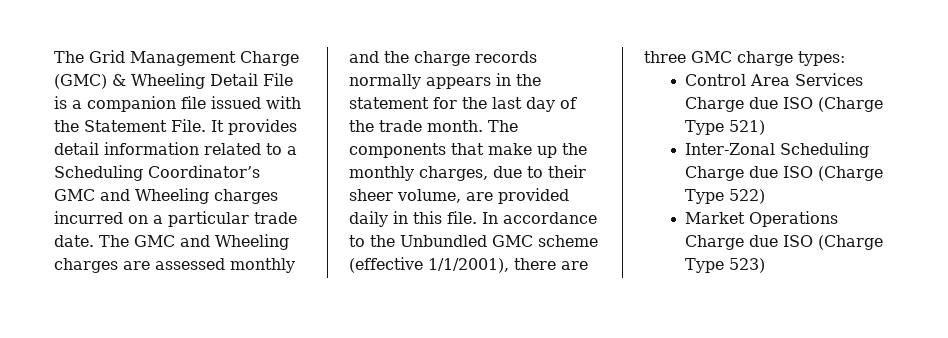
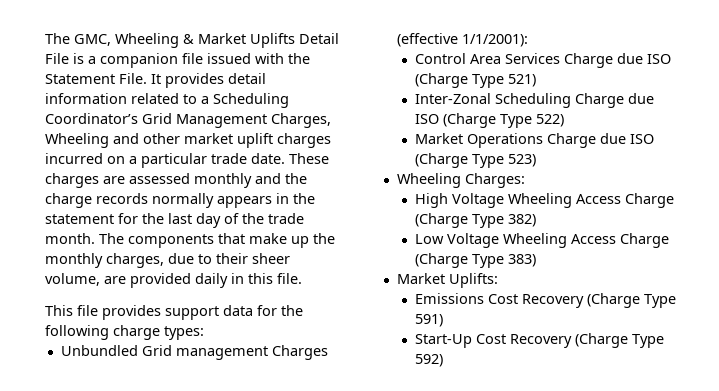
[54,50,299,66] [54,73,205,89] The Grid Management Charge (GMC) & Wheeling -> [45,33,295,48] The GMC, Wheeling & Market Uplifts
[54,188,209,204] GMC and Wheeling -> [142,113,331,128] [45,133,273,148] Grid Management Charges, Wheeling and other market uplift
[99,234,289,250] The GMC and Wheeling -> [289,153,329,164] These
[482,212,597,224] [349,235,598,247] [349,257,588,273] [644,51,845,66] In accordance to the Unbundled GMC scheme (effective 1/1/2001), there are three GMC charge types: -> [45,305,303,320] [45,325,204,340] [60,345,328,360] [396,33,528,47] // This file provides support data for the following charge types: // Unbundled Grid management Charges (effective 1/1/2001):
(765, 265) none -> [396,173,525,188] [415,193,675,208] [415,213,537,228] [415,233,670,248] [415,253,537,268] [396,273,498,288] [415,293,677,308] [415,314,444,327] [415,333,665,348] [415,354,444,367] // Wheeling Charges: // High Voltage Wheeling Access Charge (Charge Type 382) // Low Voltage Wheeling Access Charge (Charge Type 383) // Market Uplifts: // Emissions Cost Recovery (Charge Type 591) // Start-Up Cost Recovery (Charge Type 592)

